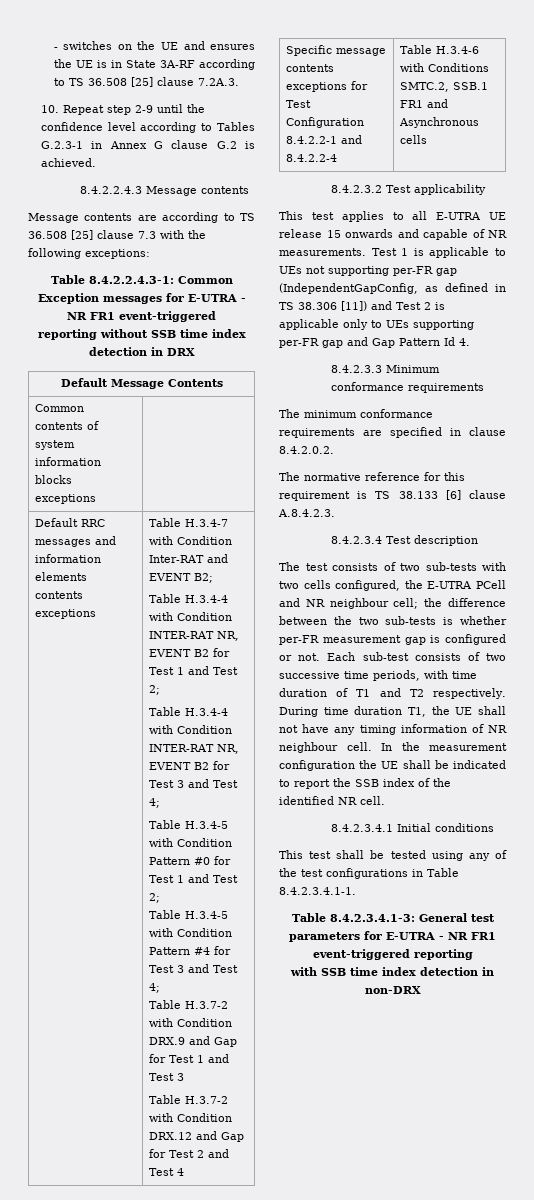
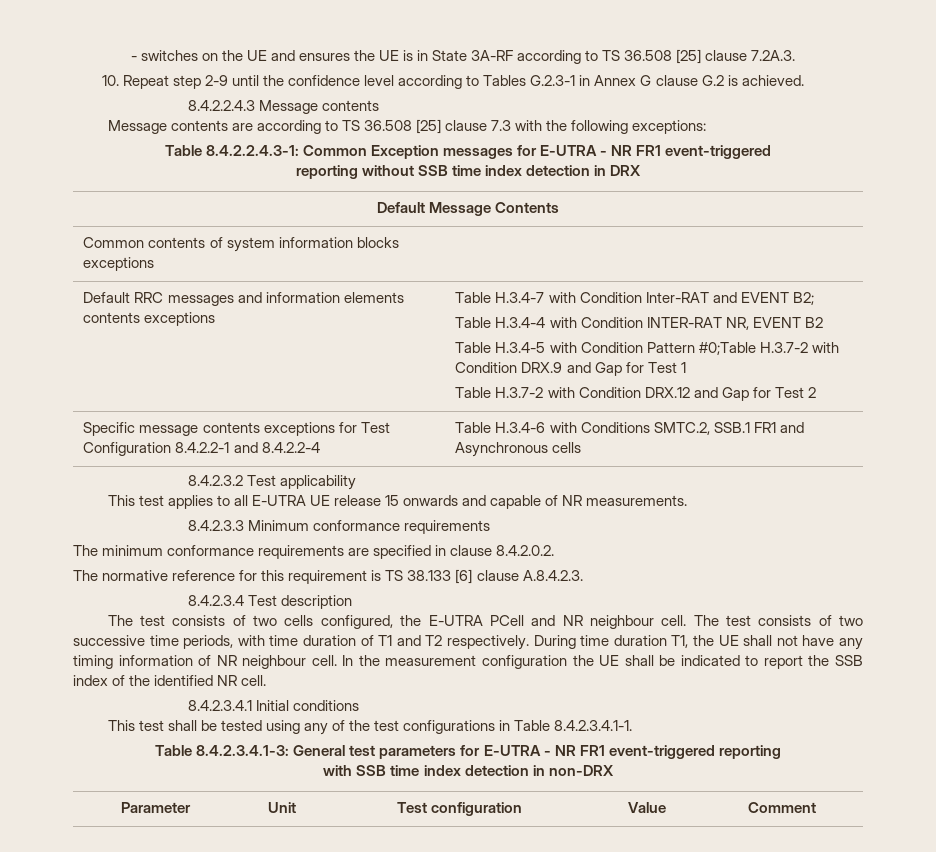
[213,648,231,657] [149,666,239,675] [149,685,161,695] [149,707,229,716] [149,725,233,734] [149,744,240,754] [149,761,231,770] [149,779,239,788] [149,798,161,808] [149,820,229,829] [149,838,233,847] [149,856,232,865] [149,874,239,883] [149,893,161,903] [149,910,229,919] [149,928,233,937] [149,946,232,955] [149,964,239,973] [149,983,161,993] [149,1000,182,1009] for Test 1 and Test 2; // Table H.3.4-4 with Condition INTER-RAT NR, EVENT B2 for Test 3 and Test 4; // Table H.3.4-5 with Condition Pattern #0 for Test 1 and Test 2; // Table H.3.4-5 with Condition Pattern #4 for Test 3 and Test 4; // Table -> [455,342,756,355] // Table H.3.4-5 with Condition Pattern #0;Table
[208,1054,230,1063] [149,1073,185,1081] and Test 3 -> (686, 367) none
[208,1149,230,1158] [149,1168,185,1176] and Test 4 -> (816, 392) none
[371,247,506,258] [279,266,457,276] [279,283,506,294] [279,301,445,311] [279,319,474,330] [279,337,470,348] Test 1 is applicable to UEs not supporting per-FR gap (IndependentGapConfig, as defined in TS 38.306 [11]) and Test 2 is applicable only to UEs supporting per-FR gap and Gap Pattern Id 4. -> (688, 500) none
[425,562,506,571] [279,581,299,589] sub-tests with two -> (278, 620) none
[393,598,506,609] [279,616,507,625] [279,634,506,645] [279,652,409,661] cell; the difference between the two sub-tests is whether per-FR measurement gap is configured or not. Each sub-test -> [661,615,751,626] cell. The test
(421, 990) none -> [120,802,191,813] [267,802,296,813] [396,802,523,816] [627,802,666,813] [747,802,816,813] // Parameter | Unit | Test configuration | Value | Comment

